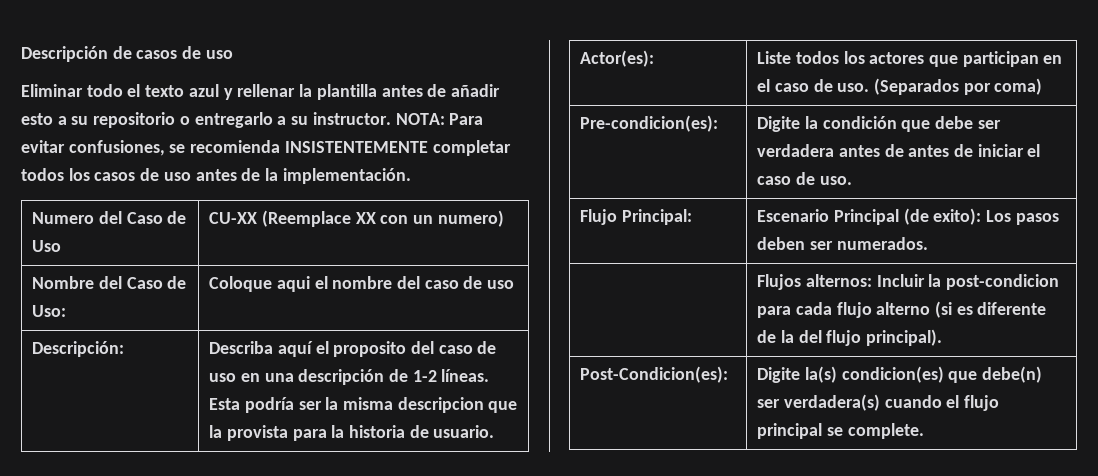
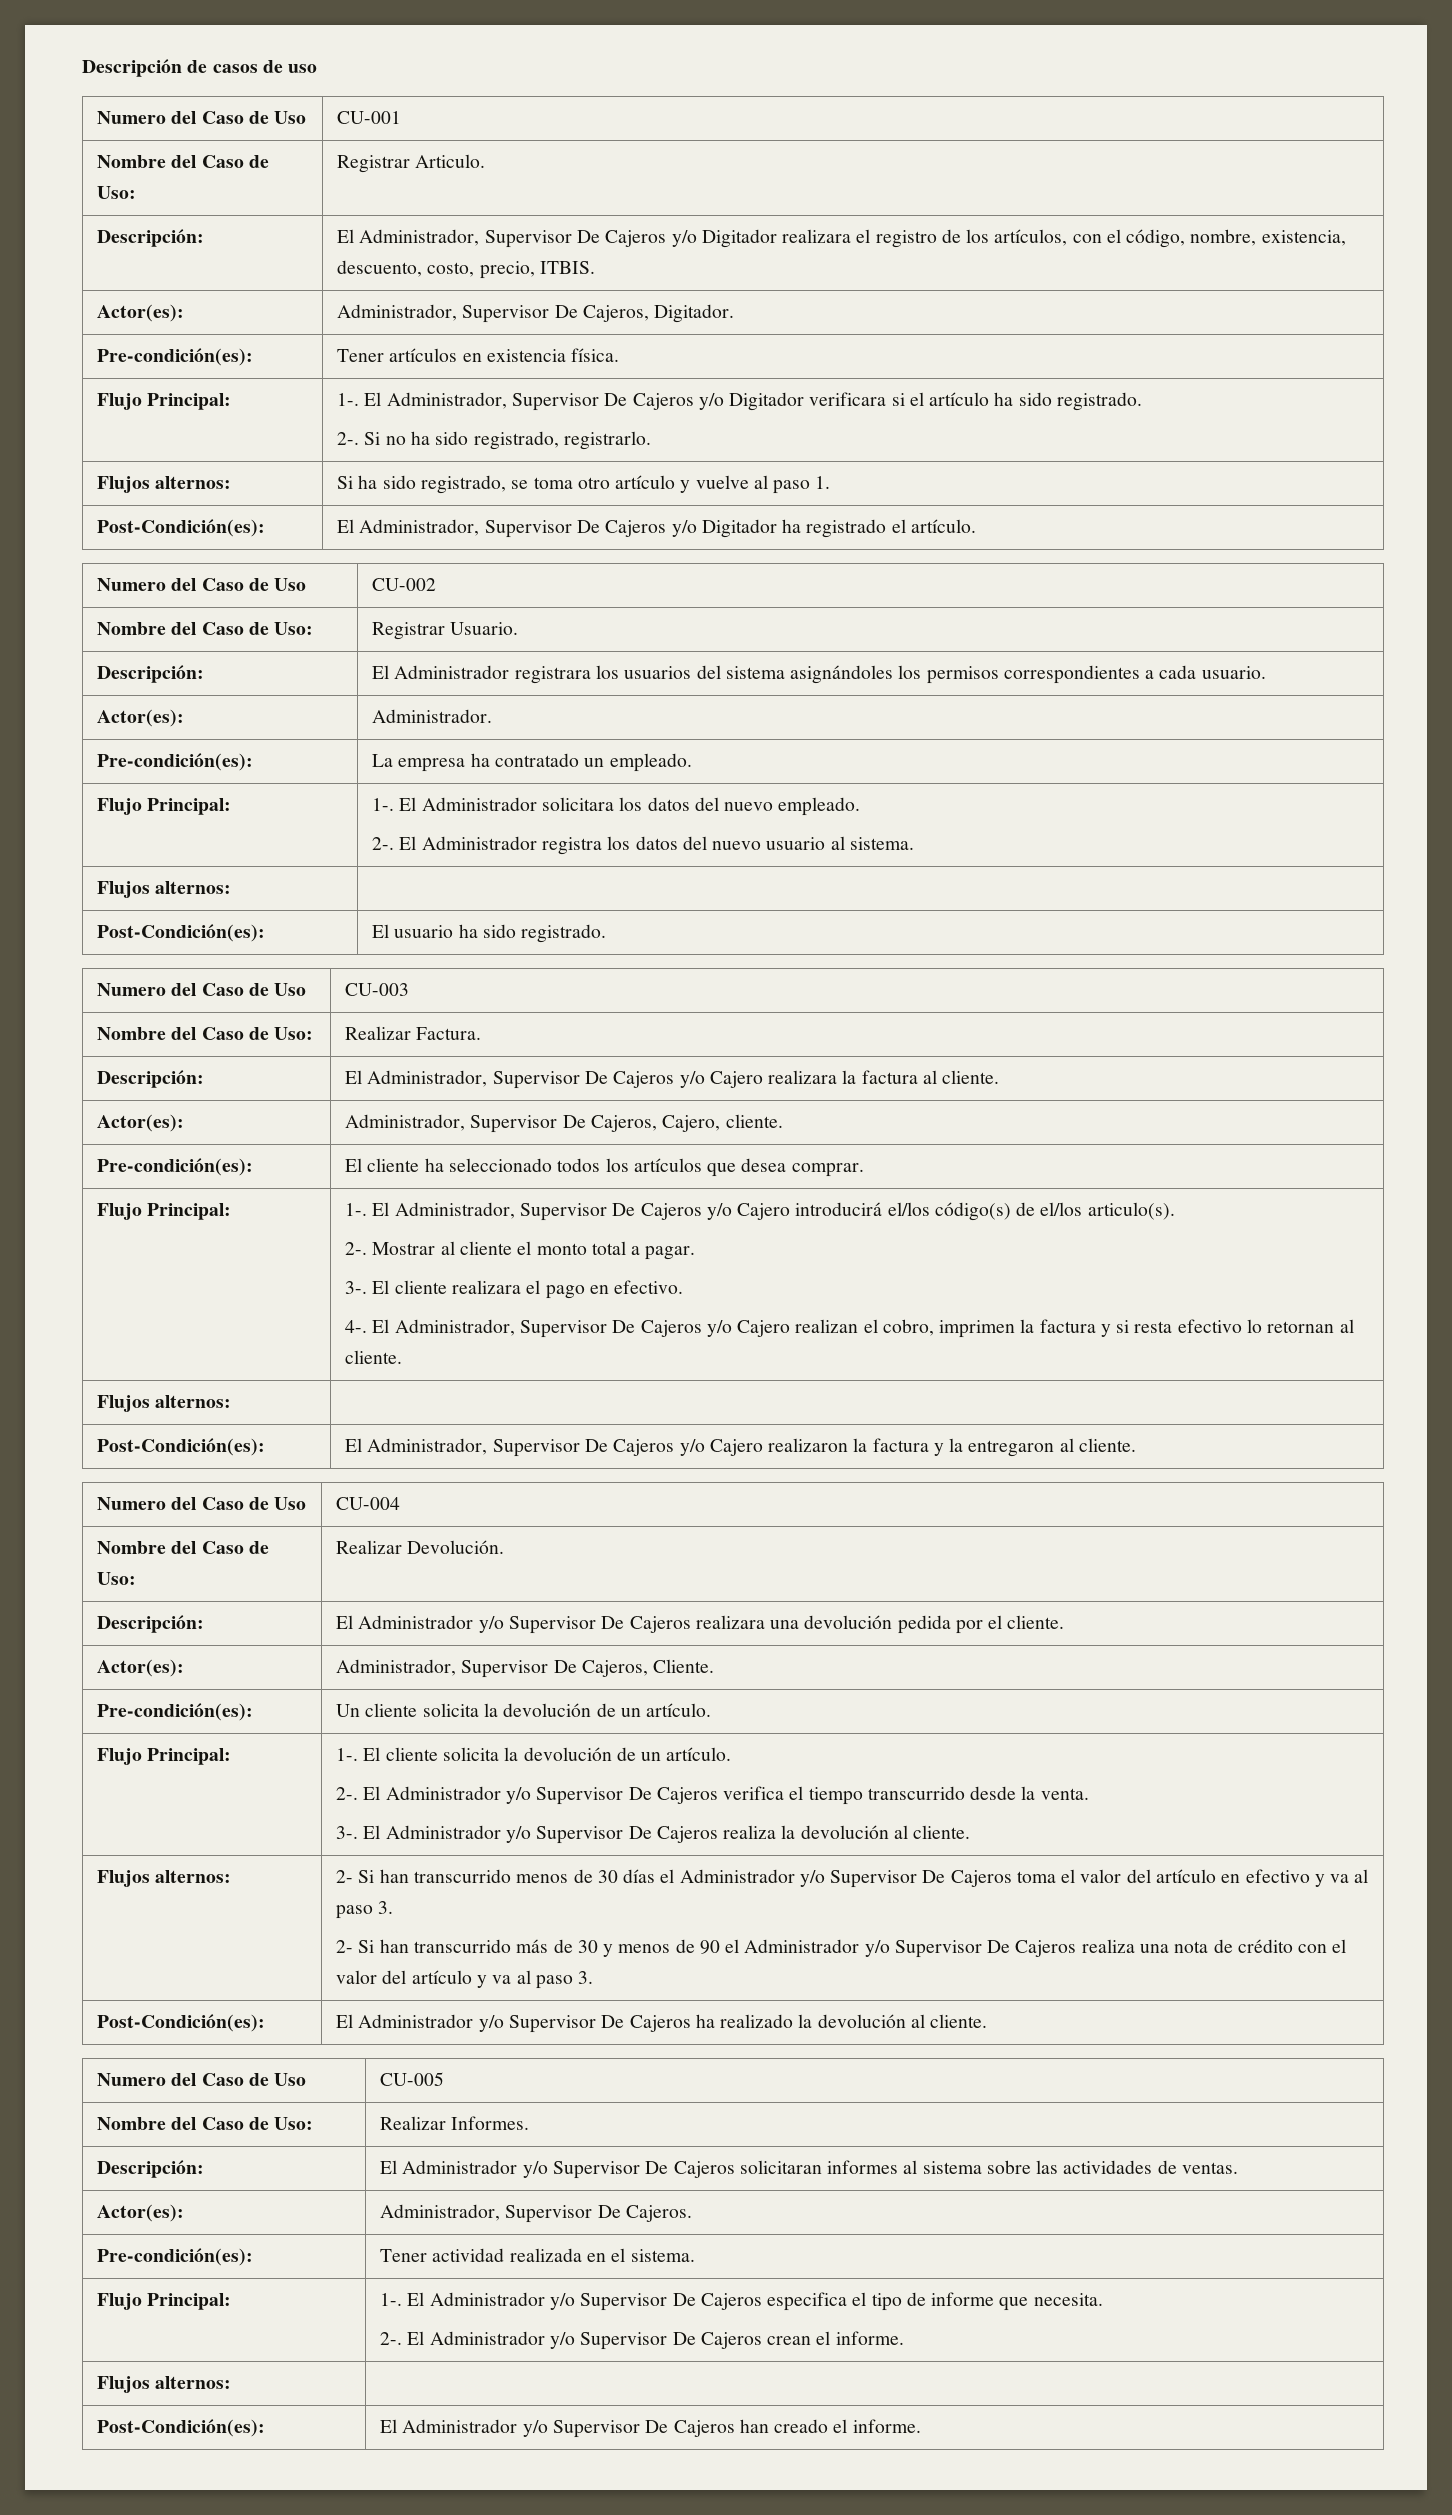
[21,84,500,100] [21,112,484,128] [21,140,511,156] [21,168,411,184] [32,211,187,224] [32,240,62,252] [209,210,504,227] [32,276,187,289] [32,305,67,317] [209,276,515,292] [32,341,125,357] [209,341,497,357] [209,369,490,385] [209,397,518,413] [209,425,495,441] [580,50,655,67] [757,51,1063,67] [757,78,1043,95] [580,115,719,132] [757,116,1001,132] [757,144,1041,157] [757,172,852,185] [580,209,692,225] [757,208,1059,225] [757,237,928,250] [757,274,1059,290] [757,301,1047,318] [757,329,942,346] [580,366,729,383] [757,366,1042,383] [757,394,999,411] [757,423,924,439] // Eliminar todo el texto azul y rellenar la plantilla antes de añadir esto a su repositorio o entregarlo a su instructor. NOTA: Para evitar confusiones, se recomienda INSISTENTEMENTE completar todos los casos de uso antes de la implementación. // Numero del Caso de Uso | CU-XX (Reemplace XX con un numero) // Nombre del Caso de Uso: | Coloque aqui el nombre del caso de uso // Descripción: | Describa aquí el proposito del caso de uso en una descripción de 1-2 líneas. Esta podría ser la misma descripcion que la provista para la historia de usuario. // Actor(es): | Liste todos los actores que participan en el caso de uso. (Separados por coma) // Pre-condicion(es): | Digite la condición que debe ser verdadera antes de antes de iniciar el caso de uso. // Flujo Principal: | Escenario Principal (de exito): Los pasos deben ser numerados. // | Flujos alternos: Incluir la post-condicion para cada flujo alterno (si es diferente de la del flujo principal). // Post-Condicion(es): | Digite la(s) condicion(es) que debe(n) ser verdadera(s) cuando el flujo principal se complete. -> [97,111,307,124] [337,111,402,124] [97,155,270,168] [97,186,137,199] [337,154,486,173] [97,229,205,247] [337,229,1346,248] [337,260,596,279] [97,304,185,322] [337,304,735,323] [97,348,254,366] [337,348,620,362] [97,393,232,410] [337,392,1142,411] [337,431,651,450] [97,476,232,493] [337,475,831,494] [97,519,266,537] [337,519,976,538] [97,578,307,591] [372,578,437,591] [97,622,314,635] [372,622,519,640] [97,665,205,683] [372,665,1266,684] [97,709,185,727] [372,709,493,723] [97,753,254,771] [372,753,692,772] [97,798,232,815] [372,797,861,816] [372,836,914,855] [97,881,232,898] [97,924,266,942] [372,924,607,943] [97,983,307,996] [345,983,410,996] [97,1027,314,1040] [345,1026,482,1040] [97,1070,205,1088] [345,1070,1000,1089] [97,1114,185,1132] [345,1114,783,1133] [97,1158,254,1176] [345,1158,864,1177] [97,1203,232,1220] [345,1202,1175,1221] [345,1241,696,1260] [345,1280,684,1299] [345,1319,1354,1338] [345,1350,403,1364] [97,1395,232,1412] [97,1438,266,1456] [345,1438,1136,1457] [97,1497,307,1510] [336,1497,401,1510] [97,1541,270,1554] [97,1572,137,1585] [336,1540,505,1554] [97,1615,205,1633] [336,1615,1065,1634] [97,1659,185,1677] [336,1659,715,1678] [97,1703,254,1721] [336,1703,712,1717] [97,1748,232,1765] [336,1747,732,1761] [336,1786,1089,1805] [336,1825,971,1844] [97,1870,232,1887] [336,1869,1369,1888] [336,1901,394,1919] [336,1939,1347,1958] [336,1970,594,1989] [97,2014,266,2032] [336,2014,988,2033] [97,2073,307,2086] [380,2072,445,2086] [97,2117,314,2130] [380,2116,530,2130] [97,2160,205,2178] [380,2160,1238,2179] [97,2204,185,2222] [380,2204,693,2223] [97,2248,254,2266] [380,2248,695,2262] [97,2293,232,2310] [380,2292,1103,2311] [380,2331,904,2350] [97,2376,232,2393] [97,2419,266,2437] [380,2419,921,2438] // Numero del Caso de Uso | CU-001 // Nombre del Caso de Uso: | Registrar Articulo. // Descripción: | El Administrador, Supervisor De Cajeros y/o Digitador realizara el registro de los artículos, con el código, nombre, existencia, descuento, costo, precio, ITBIS. // Actor(es): | Administrador, Supervisor De Cajeros, Digitador. // Pre-condición(es): | Tener artículos en existencia física. // Flujo Principal: | 1-. El Administrador, Supervisor De Cajeros y/o Digitador verificara si el artículo ha sido registrado. // 2-. Si no ha sido registrado, registrarlo. // Flujos alternos: | Si ha sido registrado, se toma otro artículo y vuelve al paso 1. // Post-Condición(es): | El Administrador, Supervisor De Cajeros y/o Digitador ha registrado el artículo. // Numero del Caso de Uso | CU-002 // Nombre del Caso de Uso: | Registrar Usuario. // Descripción: | El Administrador registrara los usuarios del sistema asignándoles los permisos correspondientes a cada usuario. // Actor(es): | Administrador. // Pre-condición(es): | La empresa ha contratado un empleado. // Flujo Principal: | 1-. El Administrador solicitara los datos del nuevo empleado. // 2-. El Administrador registra los datos del nuevo usuario al sistema. // Flujos alternos: | // Post-Condición(es): | El usuario ha sido registrado. // Numero del Caso de Uso | CU-003 // Nombre del Caso de Uso: | Realizar Factura. // Descripción: | El Administrador, Supervisor De Cajeros y/o Cajero realizara la factura al cliente. // Actor(es): | Administrador, Supervisor De Cajeros, Cajero, cliente. // Pre-condición(es): | El cliente ha seleccionado todos los artículos que desea comprar. // Flujo Principal: | 1-. El Administrador, Supervisor De Cajeros y/o Cajero introducirá el/los código(s) de el/los articulo(s). // 2-. Mostrar al cliente el monto total a pagar. // 3-. El cliente realizara el pago en efectivo. // 4-. El Administrador, Supervisor De Cajeros y/o Cajero realizan el cobro, imprimen la factura y si resta efectivo lo retornan al cliente. // Flujos alternos: | // Post-Condición(es): | El Administrador, Supervisor De Cajeros y/o Cajero realizaron la factura y la entregaron al cliente. // Numero del Caso de Uso | CU-004 // Nombre del Caso de Uso: | Realizar Devolución. // Descripción: | El Administrador y/o Supervisor De Cajeros realizara una devolución pedida por el cliente. // Actor(es): | Administrador, Supervisor De Cajeros, Cliente. // Pre-condición(es): | Un cliente solicita la devolución de un artículo. // Flujo Principal: | 1-. El cliente solicita la devolución de un artículo. // 2-. El Administrador y/o Supervisor De Cajeros verifica el tiempo transcurrido desde la venta. // 3-. El Administrador y/o Supervisor De Cajeros realiza la devolución al cliente. // Flujos alternos: | 2- Si han transcurrido menos de 30 días el Administrador y/o Supervisor De Cajeros toma el valor del artículo en efectivo y va al paso 3. // 2- Si han transcurrido más de 30 y menos de 90 el Administrador y/o Supervisor De Cajeros realiza una nota de crédito con el valor del artículo y va al paso 3. // Post-Condición(es): | El Administrador y/o Supervisor De Cajeros ha realizado la devolución al cliente. // Numero del Caso de Uso | CU-005 // Nombre del Caso de Uso: | Realizar Informes. // Descripción: | El Administrador y/o Supervisor De Cajeros solicitaran informes al sistema sobre las actividades de ventas. // Actor(es): | Administrador, Supervisor De Cajeros. // Pre-condición(es): | Tener actividad realizada en el sistema. // Flujo Principal: | 1-. El Administrador y/o Supervisor De Cajeros especifica el tipo de informe que necesita. // 2-. El Administrador y/o Supervisor De Cajeros crean el informe. // Flujos alternos: | // Post-Condición(es): | El Administrador y/o Supervisor De Cajeros han creado el informe.

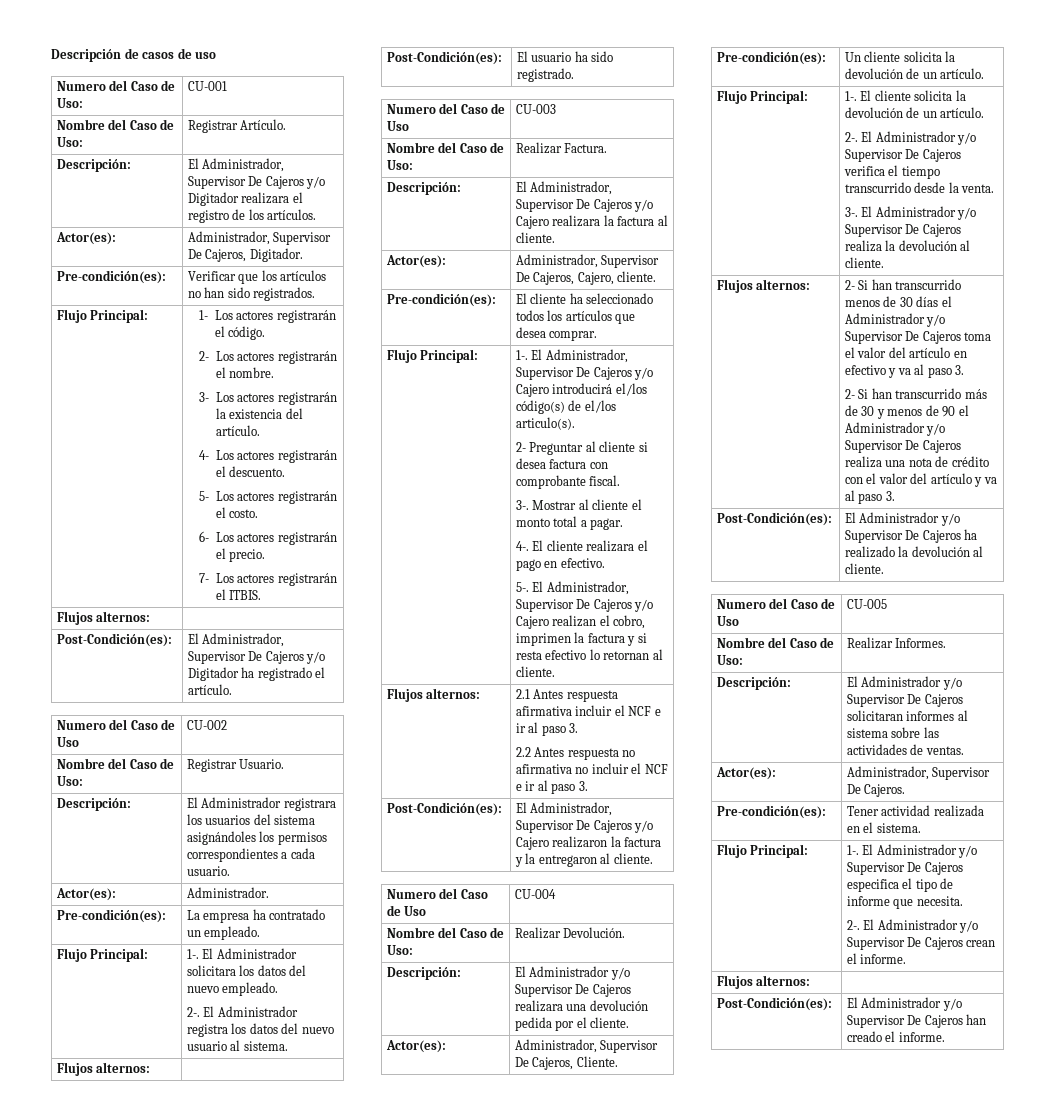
[274,111,307,124] Uso -> [56,98,83,108] Uso:
[415,154,486,168] Articulo. -> [240,119,287,130] Artículo.
[994,229,1346,248] [337,260,596,279] artículos, con el código, nombre, existencia, descuento, costo, precio, ITBIS. -> [267,209,317,220] artículos.
[337,348,620,362] [97,393,232,410] [337,392,1142,411] [337,431,651,450] [97,476,232,493] [337,475,831,494] Tener artículos en existencia física. // Flujo Principal: | 1-. El Administrador, Supervisor De Cajeros y/o Digitador verificara si el artículo ha sido registrado. // 2-. Si no ha sido registrado, registrarlo. // Flujos alternos: | Si ha sido registrado, se toma otro artículo y vuelve al paso 1. -> [187,270,327,284] [187,287,316,301] [56,309,149,323] [199,310,336,323] [214,326,266,340] [199,351,337,364] [215,367,275,378] [199,392,337,405] [215,408,303,419] [215,425,260,436] [199,450,337,463] [215,466,286,477] [199,491,337,504] [215,507,259,518] [199,531,337,545] [215,548,266,562] [199,573,337,586] [215,589,262,600] [56,611,151,625] Verificar que los artículos no han sido registrados. // Flujo Principal: | 1- Los actores registrarán el código. // 2- Los actores registrarán el nombre. // 3- Los actores registrarán la existencia del artículo. // 4- Los actores registrarán el descuento. // 5- Los actores registrarán el costo. // 6- Los actores registrarán el precio. // 7- Los actores registrarán el ITBIS. // Flujos alternos: |
[345,1242,368,1255] 2-. -> [515,441,648,455] [515,458,608,469] [515,475,621,489] [515,500,529,510] 2- Preguntar al cliente si desea factura con comprobante fiscal. // 3-.
[345,1281,368,1294] 3-. -> [515,541,529,551] 4-.
[345,1320,368,1333] 4-. -> [515,582,529,592] 5-.
(232, 1401) none -> [515,689,618,702] [515,705,661,716] [515,722,579,736] [515,747,636,760] [515,763,668,774] [515,780,588,794] 2.1 Antes respuesta afirmativa incluir el NCF e ir al paso 3. // 2.2 Antes respuesta no afirmativa no incluir el NCF e ir al paso 3.

